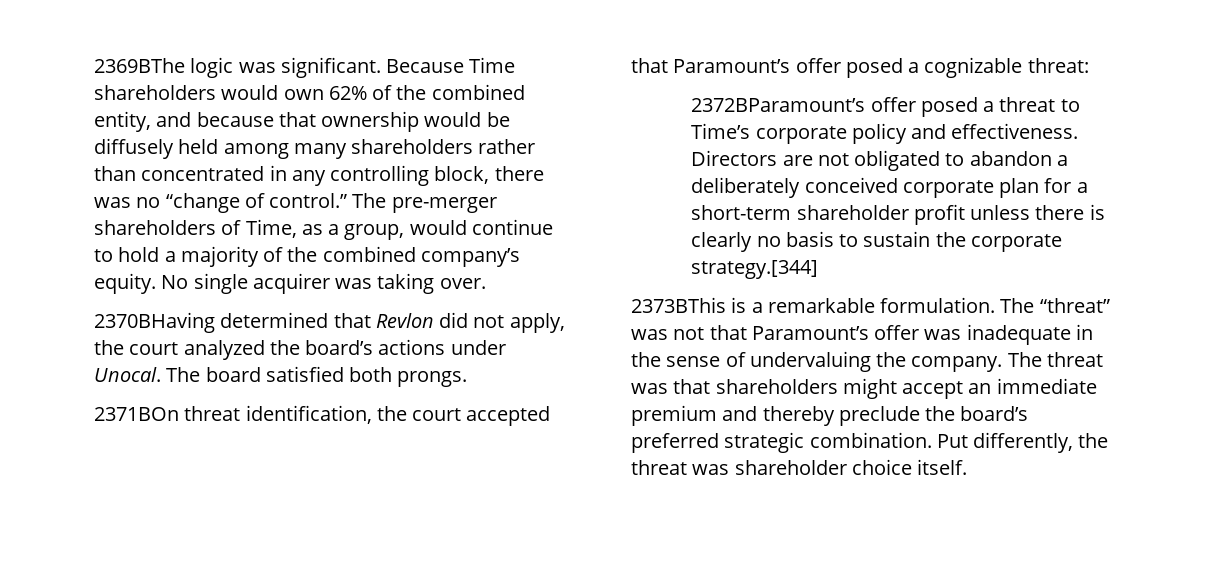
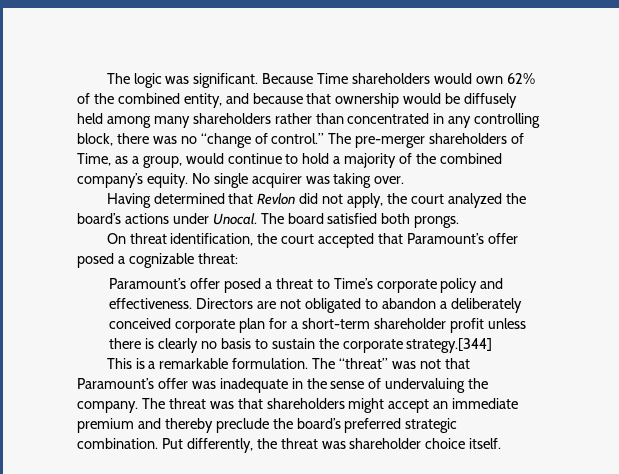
[94,58,185,73] 2369BThe -> [106,73,130,84] The
[94,312,215,333] 2370BHaving -> [106,193,151,208] Having
[94,407,179,421] 2371BOn -> [106,233,126,244] On
[691,98,866,112] 2372BParamount’s -> [109,278,187,289] Paramount’s
[631,297,726,313] 2373BThis -> [106,358,132,369] This

